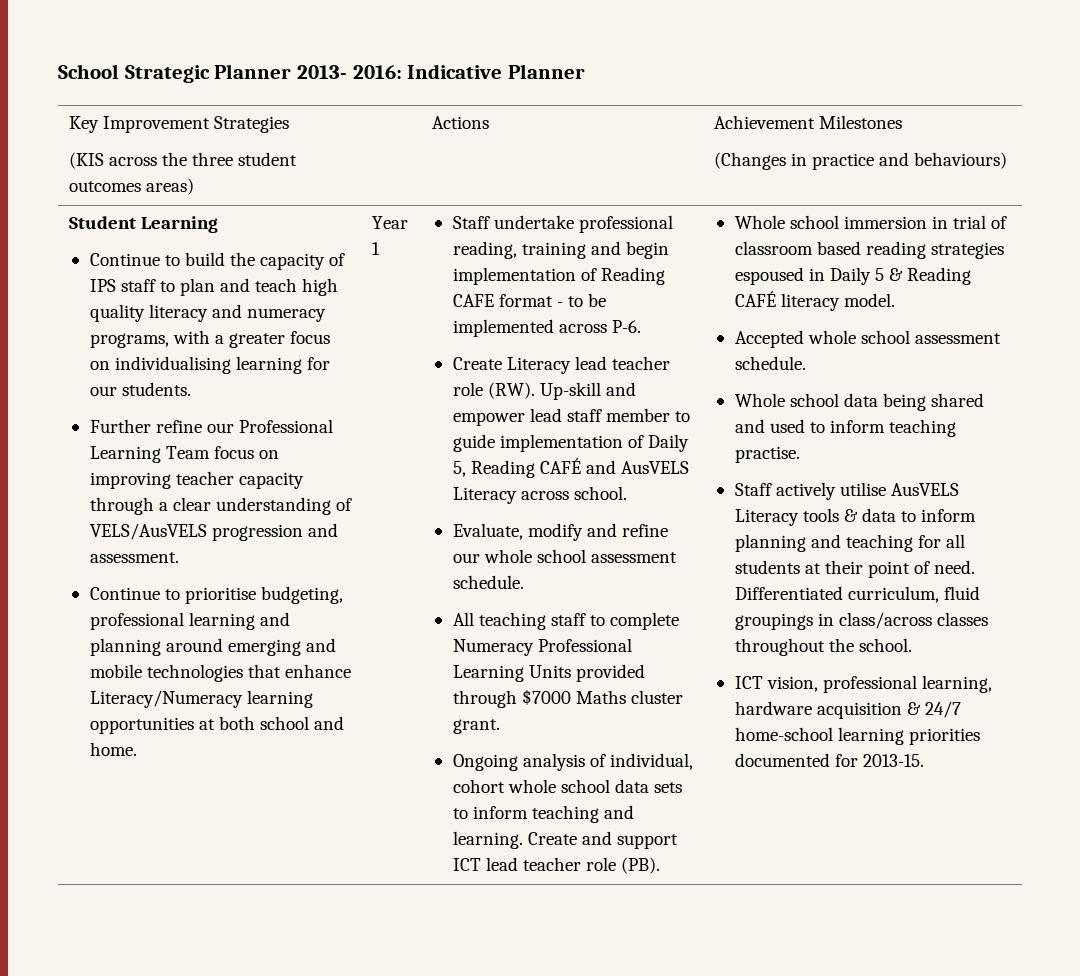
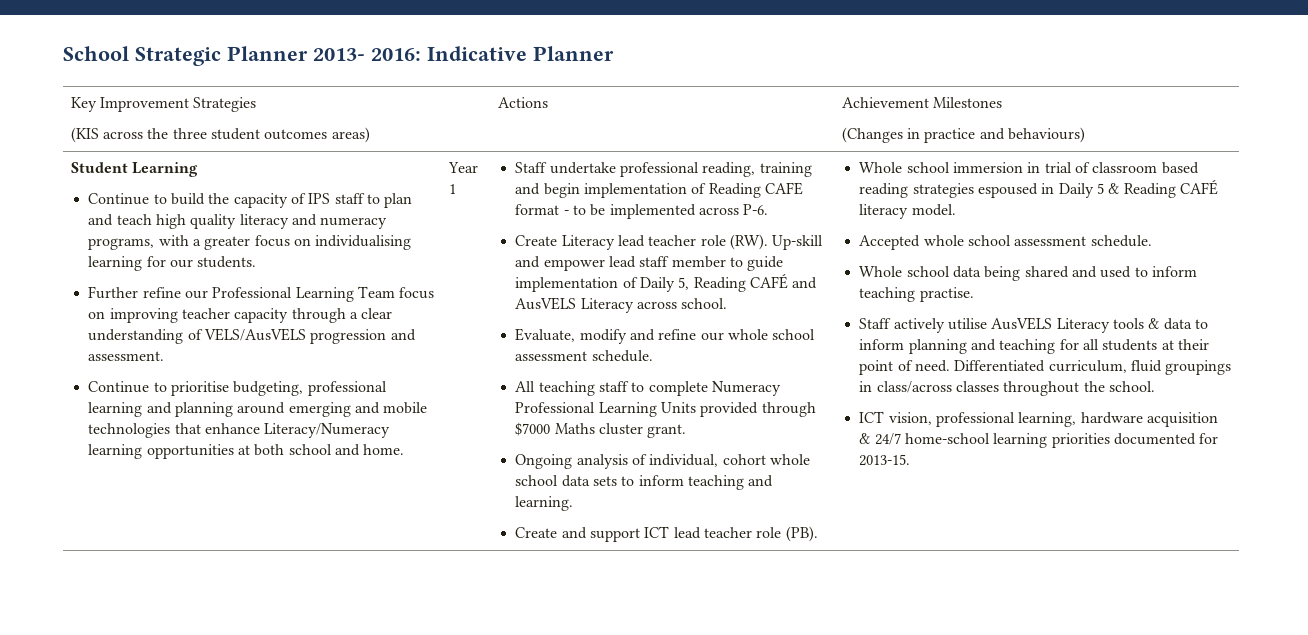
(523, 840) none -> (574, 503) //

